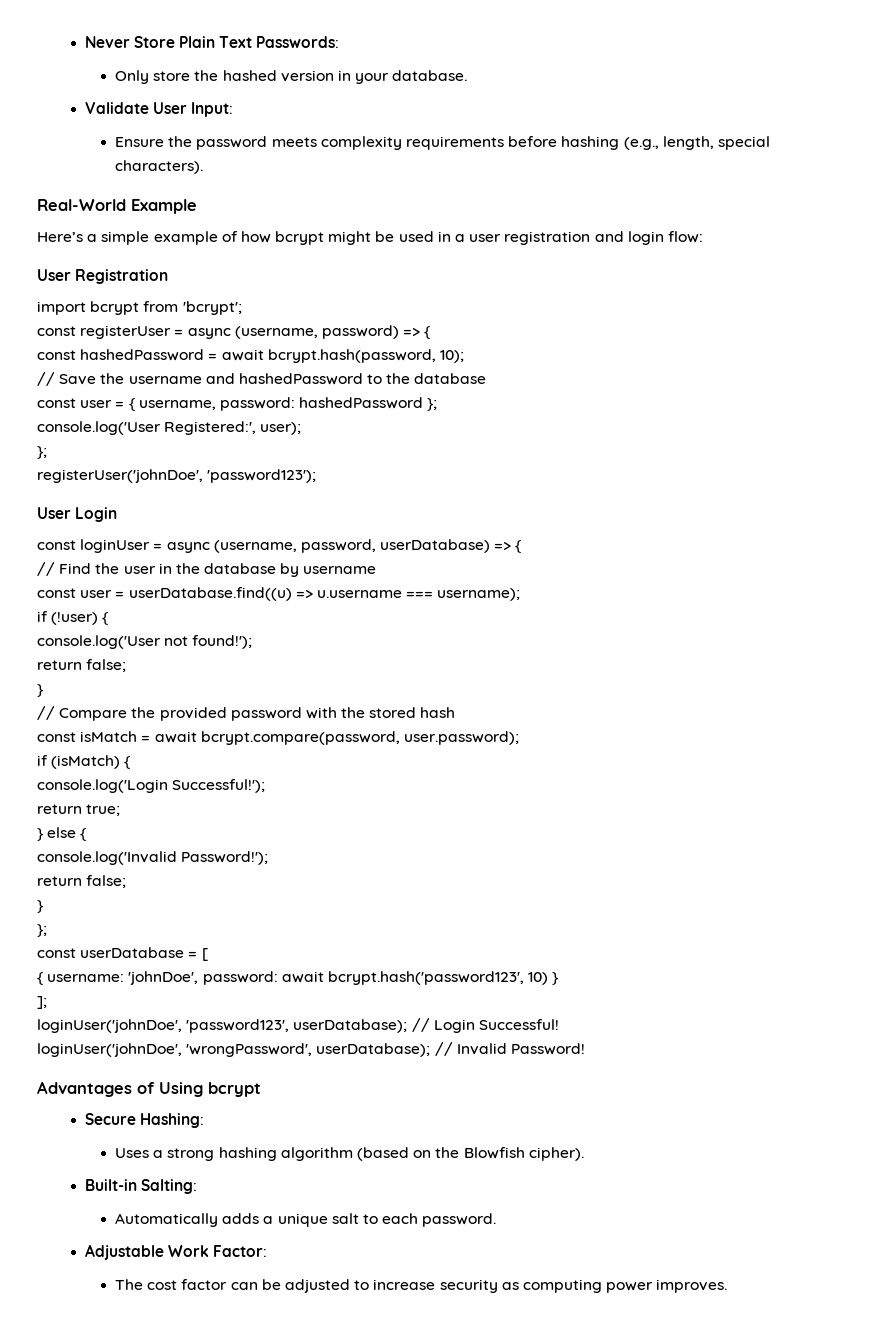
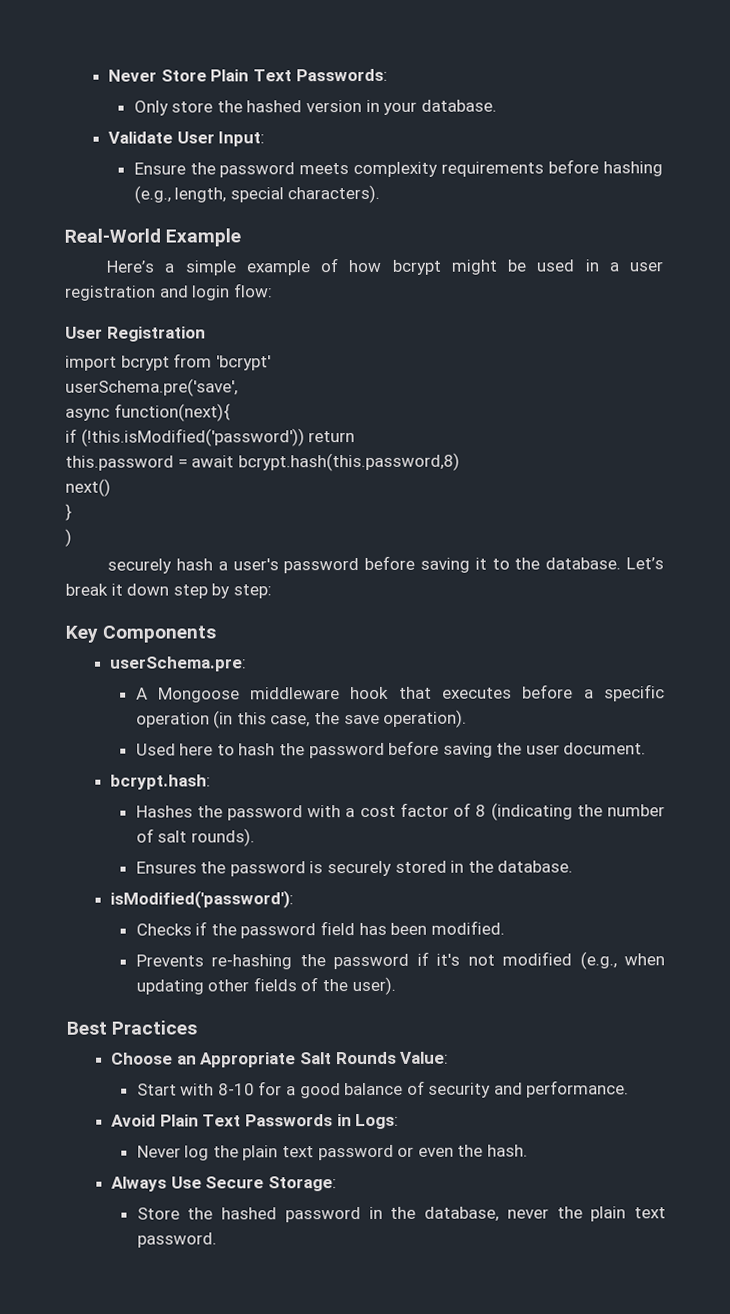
[182,301,242,315] [37,325,431,339] [37,349,464,363] [37,372,487,386] [37,397,438,411] [37,421,302,435] [37,446,47,459] [37,469,317,483] [37,507,118,522] [37,539,522,553] [37,562,377,577] [37,587,521,601] [37,611,109,625] [37,635,253,649] [37,659,127,672] [37,684,44,697] [37,706,456,721] [37,731,519,745] [37,755,131,769] [37,779,266,793] [37,804,121,816] [37,827,87,841] [37,851,269,865] [37,875,127,888] [37,900,44,913] [37,924,47,937] [37,947,208,961] [37,971,560,985] [37,996,47,1009] [37,1018,559,1033] [37,1042,585,1057] [37,1081,261,1097] [84,1113,204,1128] [115,1147,584,1161] [84,1179,197,1194] [115,1213,497,1227] [84,1244,267,1260] [115,1279,728,1293] 'bcrypt'; // const registerUser = async (username, password) => { // const hashedPassword = await bcrypt.hash(password, 10); // // Save the username and hashedPassword to the database // const user = { username, password: hashedPassword }; // console.log('User Registered:', user); // }; // registerUser('johnDoe', 'password123'); // User Login // const loginUser = async (username, password, userDatabase) => { // // Find the user in the database by username // const user = userDatabase.find((u) => u.username === username); // if (!user) { // console.log('User not found!'); // return false; // } // // Compare the provided password with the stored hash // const isMatch = await bcrypt.compare(password, user.password); // if (isMatch) { // console.log('Login Successful!'); // return true; // } else { // console.log('Invalid Password!'); // return false; // } // }; // const userDatabase = [ // { username: 'johnDoe', password: await bcrypt.hash('password123', 10) } // ]; // loginUser('johnDoe', 'password123', userDatabase); // Login Successful! // loginUser('johnDoe', 'wrongPassword', userDatabase); // Invalid Password! // Advantages of Using bcrypt // Secure Hashing: // Uses a strong hashing algorithm (based on the Blowfish cipher). // Built-in Salting: // Automatically adds a unique salt to each password. // Adjustable Work Factor: // The cost factor can be adjusted to increase security as computing power improves. -> [215,355,271,371] [65,378,238,397] [65,403,231,422] [65,428,356,447] [65,452,460,472] [65,478,111,497] [65,503,72,521] [65,528,72,547] [107,555,664,574] [65,583,272,599] [65,625,217,643] [109,656,248,672] [135,684,665,703] [135,709,468,729] [135,740,647,759] [110,774,212,790] [135,802,665,821] [135,828,255,847] [135,860,574,877] [110,890,295,909] [135,920,505,939] [135,951,666,970] [135,976,396,996] [66,1020,198,1035] [111,1051,450,1068] [136,1080,630,1099] [111,1113,400,1130] [136,1144,528,1161] [111,1176,337,1192] [136,1206,666,1223] [136,1232,217,1248] 'bcrypt' // userSchema.pre('save', // async function(next){ // if (!this.isModified('password')) return // this.password = await bcrypt.hash(this.password,8) // next() // } // ) // securely hash a user's password before saving it to the database. Let’s break it down step by step: // Key Components // userSchema.pre: // A Mongoose middleware hook that executes before a specific operation (in this case, the save operation). // Used here to hash the password before saving the user document. // bcrypt.hash: // Hashes the password with a cost factor of 8 (indicating the number of salt rounds). // Ensures the password is securely stored in the database. // isModified('password'): // Checks if the password field has been modified. // Prevents re-hashing the password if it's not modified (e.g., when updating other fields of the user). // Best Practices // Choose an Appropriate Salt Rounds Value: // Start with 8-10 for a good balance of security and performance. // Avoid Plain Text Passwords in Logs: // Never log the plain text password or even the hash. // Always Use Secure Storage: // Store the hashed password in the database, never the plain text password.

